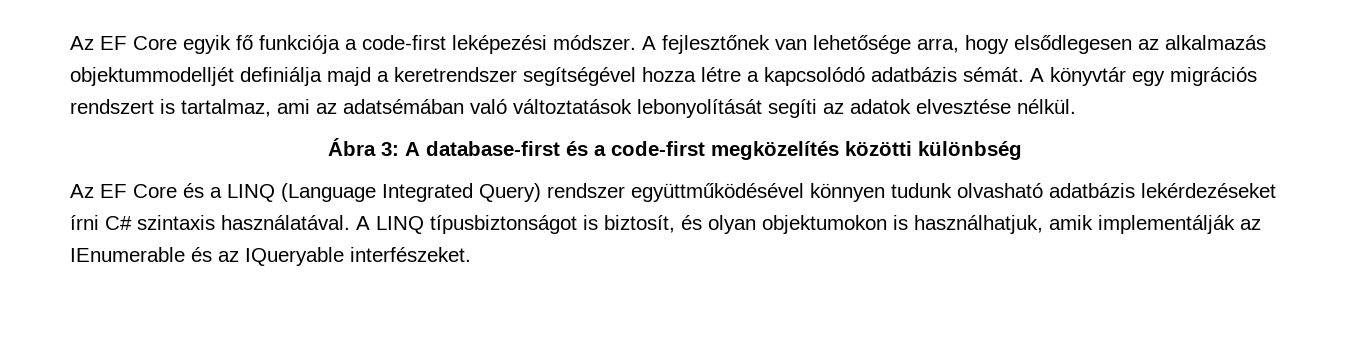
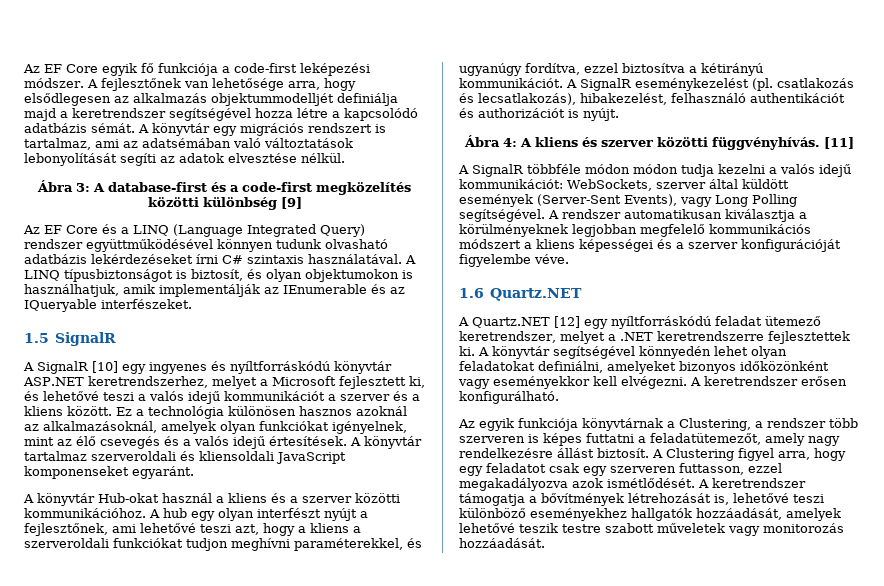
(1022, 150) none -> [280,197,302,209] [9]
(471, 254) none -> [24,332,117,346] [23,361,392,374] [23,376,425,389] [24,391,420,404] [24,406,407,419] [24,421,407,434] [24,436,422,449] [24,451,346,464] [24,466,194,479] [23,493,400,506] [24,508,368,521] [24,523,361,536] [24,538,422,551] [459,63,763,76] [459,78,854,91] [459,93,845,105] [459,108,619,121] [464,135,854,150] [458,164,851,177] [459,179,789,191] [459,194,797,207] [459,209,807,222] [459,224,811,237] [459,239,841,252] [459,254,569,267] [459,288,583,301] [458,316,821,329] [459,331,850,344] [459,346,787,359] [459,361,829,374] [458,376,847,389] [459,391,559,404] [458,418,858,431] [459,433,840,446] [459,448,846,461] [459,463,782,476] [459,478,806,491] [459,493,824,506] [459,508,841,521] [459,523,844,536] [459,538,545,548] // 1.5 SignalR // A SignalR [10] egy ingyenes és nyíltforráskódú könyvtár ASP.NET keretrendszerhez, melyet a Microsoft fejlesztett ki, és lehetővé teszi a valós idejű kommunikációt a szerver és a kliens között. Ez a technológia különösen hasznos azoknál az alkalmazásoknál, amelyek olyan funkciókat igényelnek, mint az élő csevegés és a valós idejű értesítések. A könyvtár tartalmaz szerveroldali és kliensoldali JavaScript komponenseket egyaránt. // A könyvtár Hub-okat használ a kliens és a szerver közötti kommunikációhoz. A hub egy olyan interfészt nyújt a fejlesztőnek, ami lehetővé teszi azt, hogy a kliens a szerveroldali funkciókat tudjon meghívni paraméterekkel, és ugyanúgy fordítva, ezzel biztosítva a kétirányú kommunikációt. A SignalR eseménykezelést (pl. csatlakozás és lecsatlakozás), hibakezelést, felhasználó authentikációt és authorizációt is nyújt. // Ábra 4: A kliens és szerver közötti függvényhívás. [11] // A SignalR többféle módon módon tudja kezelni a valós idejű kommunikációt: WebSockets, szerver által küldött események (Server-Sent Events), vagy Long Polling segítségével. A rendszer automatikusan kiválasztja a körülményeknek legjobban megfelelő kommunikációs módszert a kliens képességei és a szerver konfigurációját figyelembe véve. // 1.6 Quartz.NET // A Quartz.NET [12] egy nyíltforráskódú feladat ütemező keretrendszer, melyet a .NET keretrendszerre fejlesztettek ki. A könyvtár segítségével könnyedén lehet olyan feladatokat definiálni, amelyeket bizonyos időközönként vagy eseményekkor kell elvégezni. A keretrendszer erősen konfigurálható. // Az egyik funkciója könyvtárnak a Clustering, a rendszer több szerveren is képes futtatni a feladatütemezőt, amely nagy rendelkezésre állást biztosít. A Clustering figyel arra, hogy egy feladatot csak egy szerveren futtasson, ezzel megakadályozva azok ismétlődését. A keretrendszer támogatja a bővítmények létrehozását is, lehetővé teszi különböző eseményekhez hallgatók hozzáadását, amelyek lehetővé teszik testre szabott műveletek vagy monitorozás hozzáadását.

